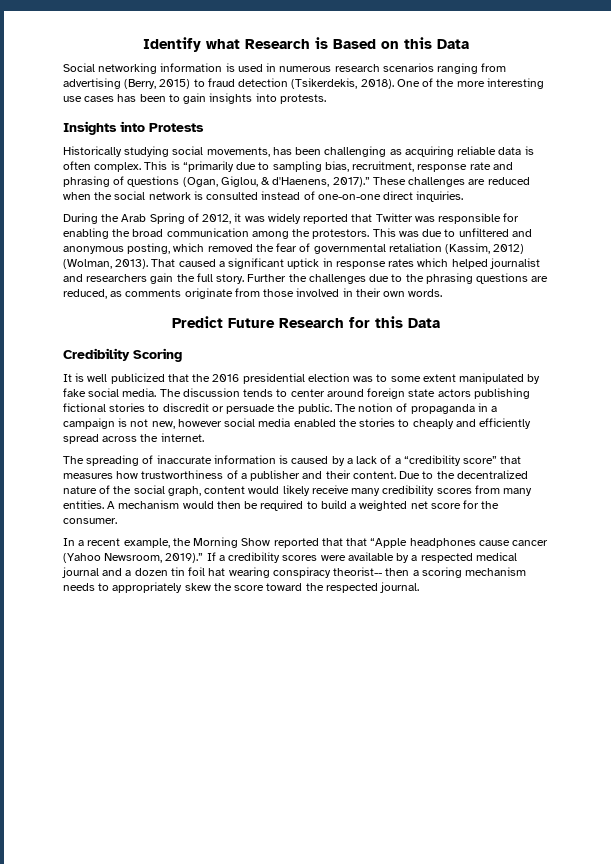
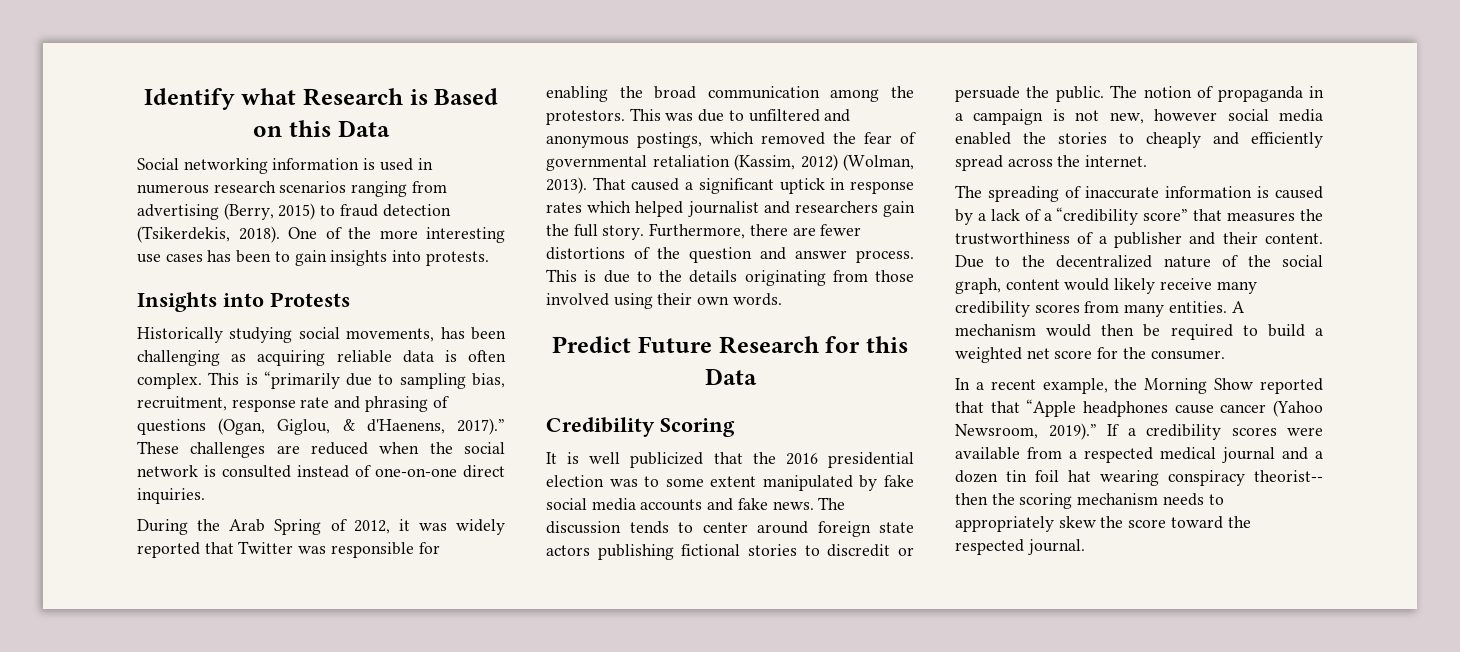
[127,243,171,254] posting, -> [637,132,702,148] postings,
[247,273,549,284] [63,288,233,299] Further the challenges due to the phrasing questions are reduced, as comments originate -> [649,223,862,239] [546,247,914,263] [546,269,826,286] Furthermore, there are fewer distortions of the question and answer process. This is due to the details originating
[342,288,353,297] in -> [613,293,653,309] using
[122,388,157,397] media. -> [591,498,814,511] media accounts and fake news.
[116,471,139,479] how -> [1300,209,1323,221] the
[396,553,410,563] by -> [1027,447,1062,459] from
[412,570,419,576] a -> [991,493,1015,505] the

